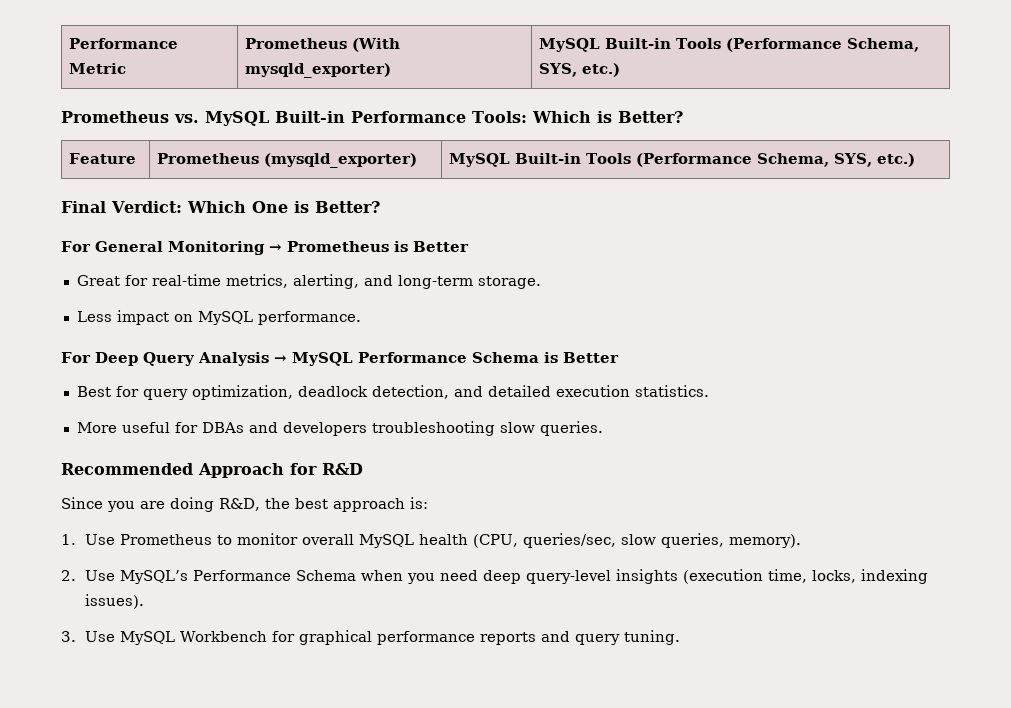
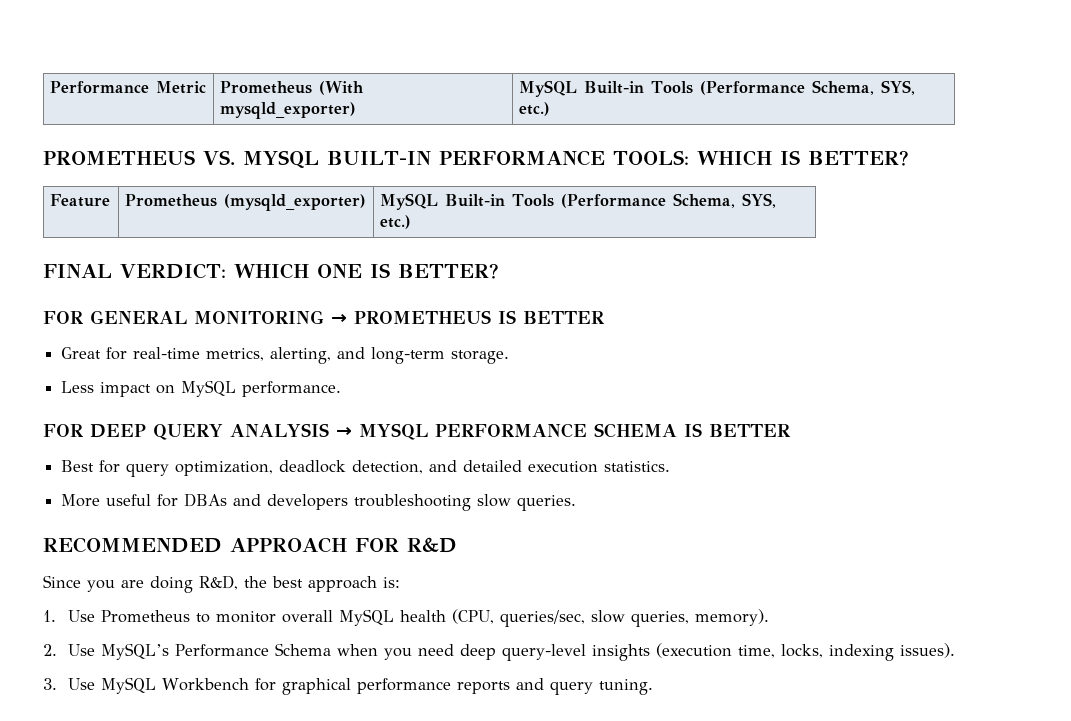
[61,111,683,126] Prometheus vs. MySQL Built-in Performance Tools: Which is Better? -> [43,150,909,169] PROMETHEUS VS. MYSQL BUILT-IN PERFORMANCE TOOLS: WHICH IS BETTER?
[61,201,380,213] [61,241,469,255] Final Verdict: Which One is Better? // For General Monitoring → Prometheus is Better -> [43,263,499,279] [43,310,605,324] FINAL VERDICT: WHICH ONE IS BETTER? // FOR GENERAL MONITORING → PROMETHEUS IS BETTER
[61,352,619,366] For Deep Query Analysis → MySQL Performance Schema is Better -> [43,423,791,440] FOR DEEP QUERY ANALYSIS → MYSQL PERFORMANCE SCHEMA IS BETTER
[61,463,317,478] Recommended Approach for -> [43,537,399,553] RECOMMENDED APPROACH FOR

